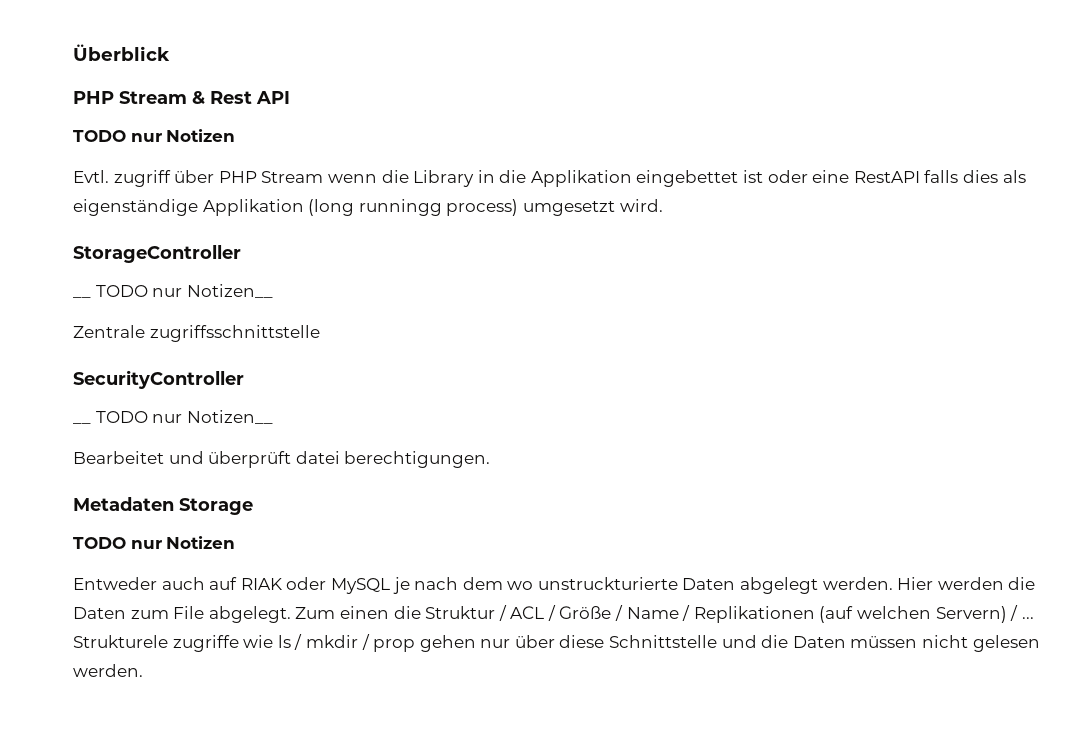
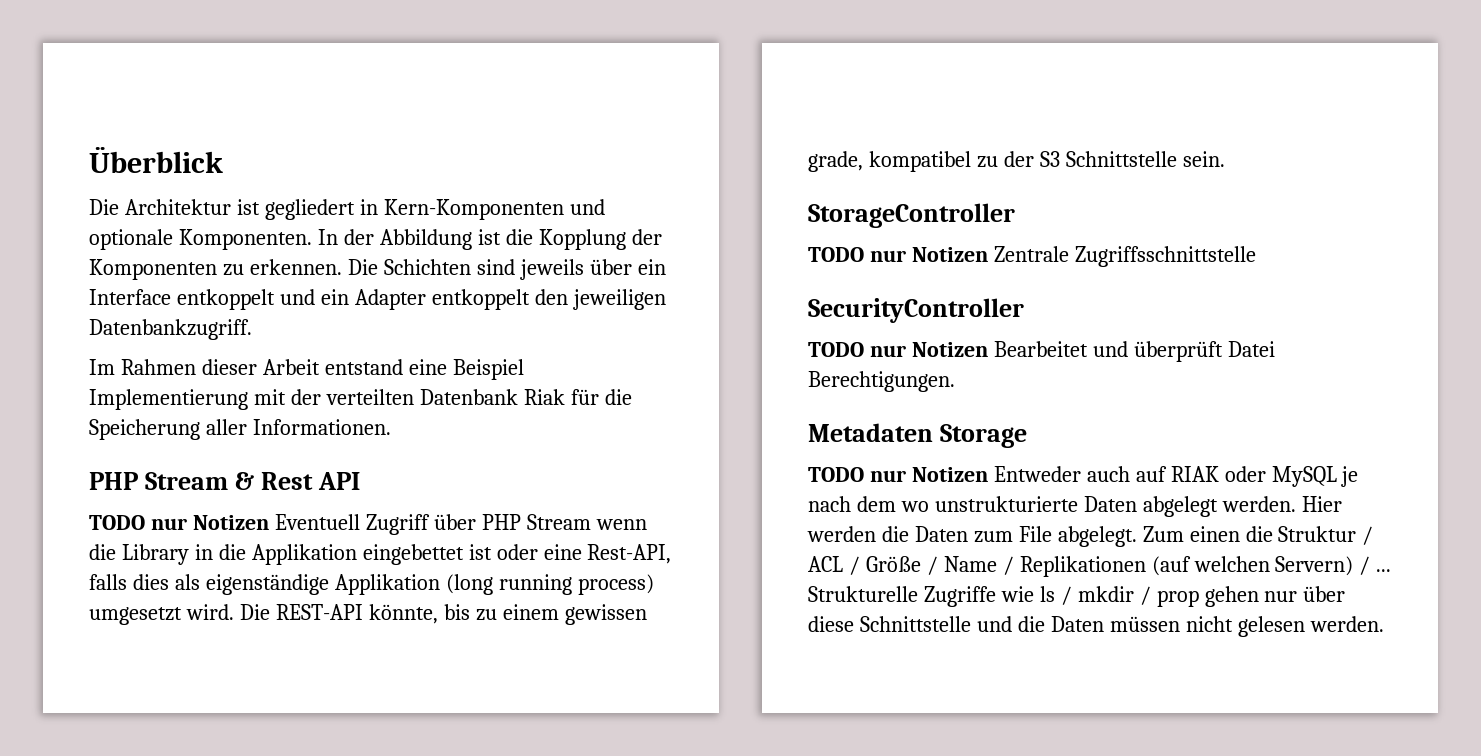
(170, 52) none -> [89,199,605,220] [89,229,662,250] [89,259,666,280] [89,289,666,310] [89,319,252,340] [89,359,524,380] [89,389,632,410] [89,419,391,440] // Die Architektur ist gegliedert in Kern-Komponenten und optionale Komponenten. In der Abbildung ist die Kopplung der Komponenten zu erkennen. Die Schichten sind jeweils über ein Interface entkoppelt und ein Adapter entkoppelt den jeweiligen Datenbankzugriff. // Im Rahmen dieser Arbeit entstand eine Beispiel Implementierung mit der verteilten Datenbank Riak für die Speicherung aller Informationen.
[73,170,171,187] // Evtl. zugriff -> [274,514,430,535] Eventuell Zugriff
[853,171,920,183] RestAPI -> [587,544,672,564] Rest-API,
[358,199,442,216] runningg -> [498,574,572,595] running
(663, 205) none -> [239,604,647,625] [808,151,1225,172] Die REST-API könnte, bis zu einem gewissen grade, kompatibel zu der S3 Schnittstelle sein.
[73,297,91,298] [95,284,273,298] [73,325,320,342] __ TODO nur Notizen__ // Zentrale zugriffsschnittstelle -> [808,246,1256,267] TODO nur Notizen Zentrale Zugriffsschnittstelle
[73,423,91,424] [95,410,273,424] __ TODO nur Notizen__ // -> [808,342,988,357] TODO nur Notizen
[295,451,491,468] datei berechtigungen. -> [1227,341,1275,357] [808,371,955,392] Datei Berechtigungen.
(236, 542) // -> (988, 474) none
[537,577,678,590] unstruckturierte -> [934,496,1078,512] unstrukturierte
[73,635,239,652] Strukturele zugriffe -> [808,586,996,607] Strukturelle Zugriffe

